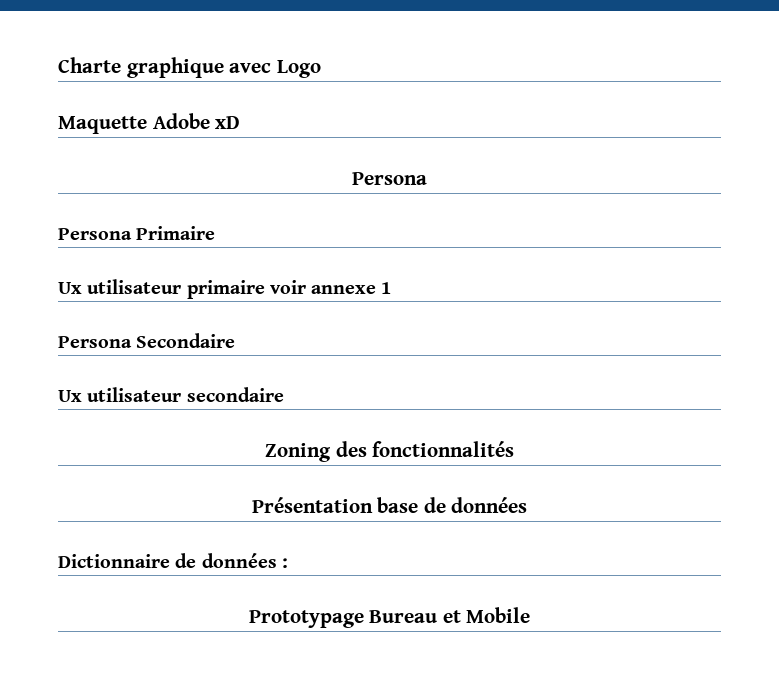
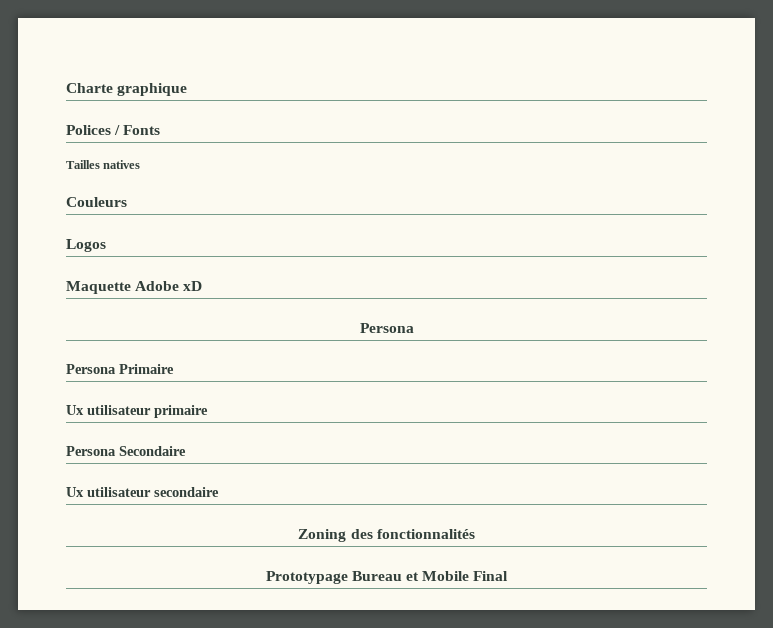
[229,60,321,78] avec Logo -> [66,125,161,135] [66,160,141,169] [66,197,127,207] [66,239,106,252] // Polices / Fonts // Tailles natives // Couleurs // Logos
[269,280,392,294] voir annexe 1 -> (208, 411) none
[251,497,528,513] [58,553,288,568] // Présentation base de données // Dictionnaire de données : -> (475, 534) none
(531, 615) none -> [473,571,509,581] Final

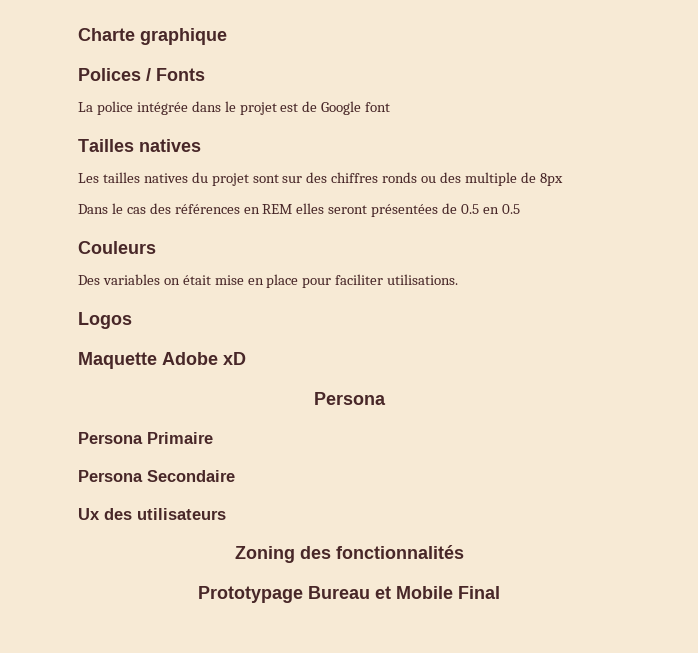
[66,160,141,169] [66,197,127,207] Tailles natives // Couleurs -> [78,101,391,115] [78,139,201,152] [78,172,563,186] [78,203,520,217] [78,241,156,254] [78,274,459,288] La police intégrée dans le projet est de Google font // Tailles natives // Les tailles natives du projet sont sur des chiffres ronds ou des multiple de 8px // Dans le cas des références en REM elles seront présentées de 0.5 en 0.5 // Couleurs // Des variables on était mise en place pour faciliter utilisations.
[66,405,208,418] // Ux utilisateur primaire -> (213, 438) none
[87,487,219,497] utilisateur secondaire -> [104,508,226,520] des utilisateurs

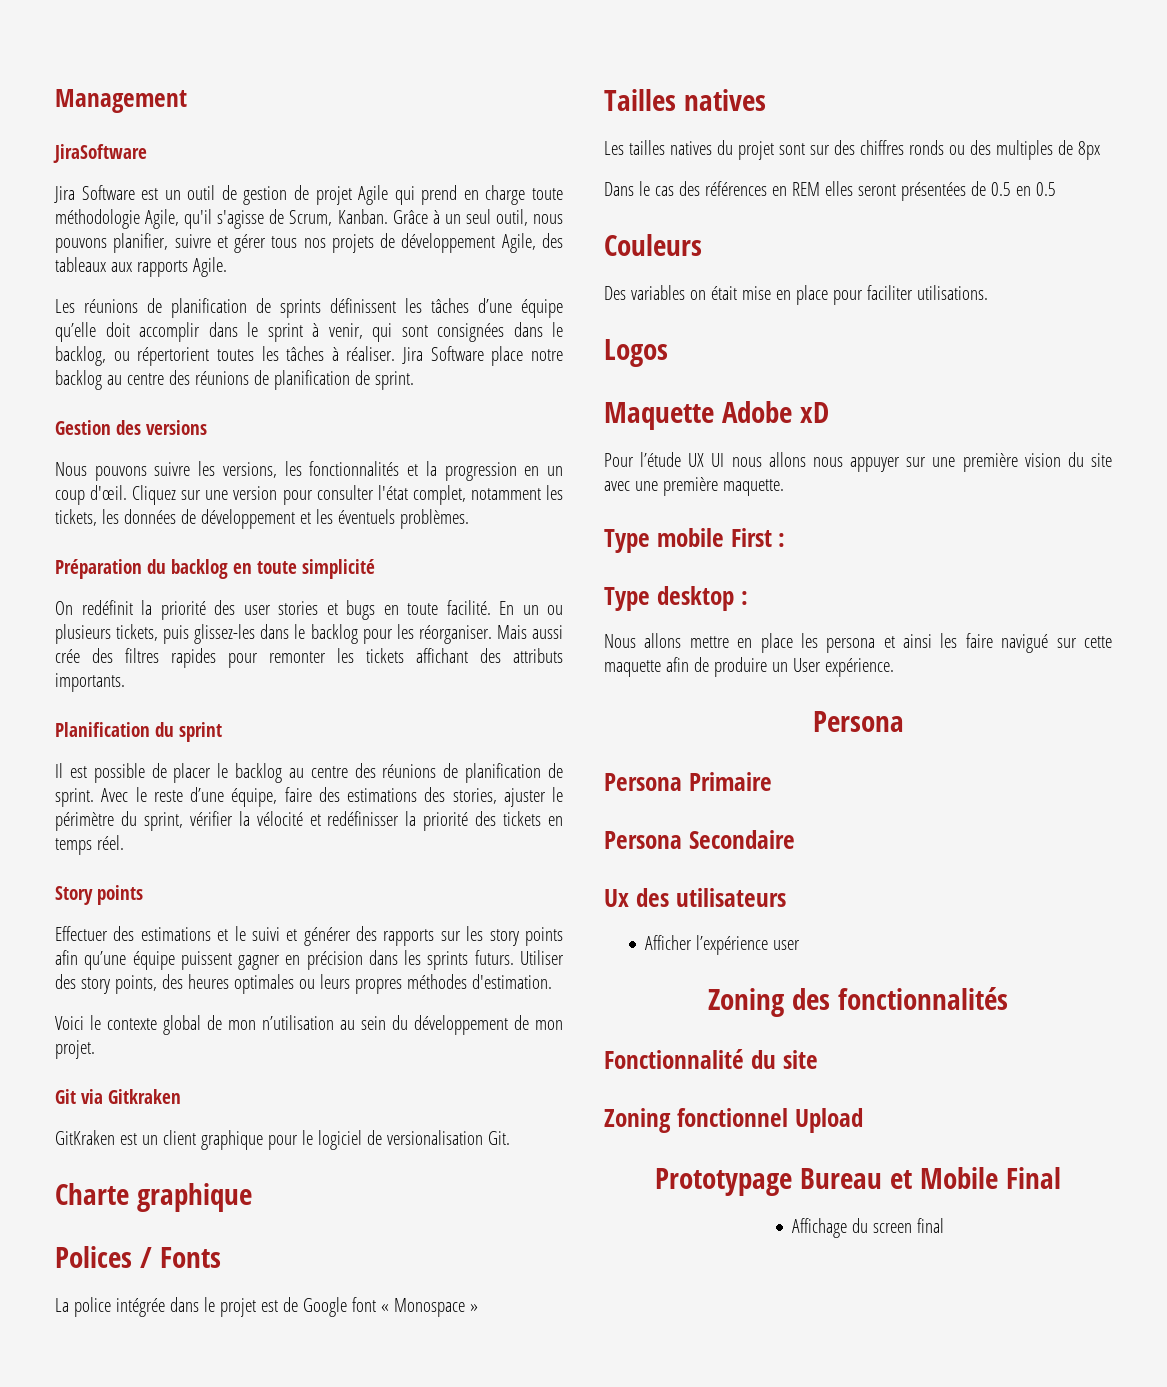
(78, 34) none -> [55,89,187,113] [53,144,147,163] [54,185,563,205] [55,209,564,229] [55,233,563,253] [55,257,227,277] [55,298,563,318] [55,322,563,342] [55,346,563,366] [55,370,414,390] [55,420,207,435] [55,461,563,481] [55,485,563,505] [55,509,469,529] [55,559,375,579] [55,600,563,620] [55,624,563,644] [55,648,563,668] [55,673,125,692] [55,722,222,742] [55,763,563,783] [55,787,563,807] [55,811,564,831] [55,835,124,855] [55,885,143,905] [55,926,563,946] [55,950,564,970] [55,974,552,994] [55,1015,563,1035] [55,1040,95,1059] [55,1089,181,1104] [55,1130,510,1150] Management // JiraSoftware // Jira Software est un outil de gestion de projet Agile qui prend en charge toute méthodologie Agile, qu'il s'agisse de Scrum, Kanban. Grâce à un seul outil, nous pouvons planifier, suivre et gérer tous nos projets de développement Agile, des tableaux aux rapports Agile. // Les réunions de planification de sprints définissent les tâches d’une équipe qu’elle doit accomplir dans le sprint à venir, qui sont consignées dans le backlog, ou répertorient toutes les tâches à réaliser. Jira Software place notre backlog au centre des réunions de planification de sprint. // Gestion des versions // Nous pouvons suivre les versions, les fonctionnalités et la progression en un coup d'œil. Cliquez sur une version pour consulter l'état complet, notamment les tickets, les données de développement et les éventuels problèmes. // Préparation du backlog en toute simplicité // On redéfinit la priorité des user stories et bugs en toute facilité. En un ou plusieurs tickets, puis glissez-les dans le backlog pour les réorganiser. Mais aussi crée des filtres rapides pour remonter les tickets affichant des attributs importants. // Planification du sprint // Il est possible de placer le backlog au centre des réunions de planification de sprint. Avec le reste d’une équipe, faire des estimations des stories, ajuster le périmètre du sprint, vérifier la vélocité et redéfinisser la priorité des tickets en temps réel. // Story points // Effectuer des estimations et le suivi et générer des rapports sur les story points afin qu’une équipe puissent gagner en précision dans les sprints futurs. Utiliser des story points, des heures optimales ou leurs propres méthodes d'estimation. // Voici le contexte global de mon n’utilisation au sein du développement de mon projet. // Git via Gitkraken // GitKraken est un client graphique pour le logiciel de versionalisation Git. //
(391, 107) none -> [380,1298,478,1317] « Monospace »
[464,172,517,186] multiple -> [995,140,1053,160] multiples
(246, 358) none -> [604,452,1112,472] [604,477,784,496] [604,528,786,553] [604,586,748,611] [604,633,1112,653] [604,657,894,677] // Pour l’étude UX UI nous allons nous appuyer sur une première vision du site avec une première maquette. // Type mobile First : // Type desktop : // Nous allons mettre en place les persona et ainsi les faire navigué sur cette maquette afin de produire un User expérience.
(226, 514) none -> [645,935,801,955] // Afficher l’expérience user
(464, 552) none -> [604,1049,818,1069] [604,1108,863,1133] // Fonctionnalité du site // Zoning fonctionnel Upload
(500, 592) none -> [792,1218,945,1238] // Affichage du screen final

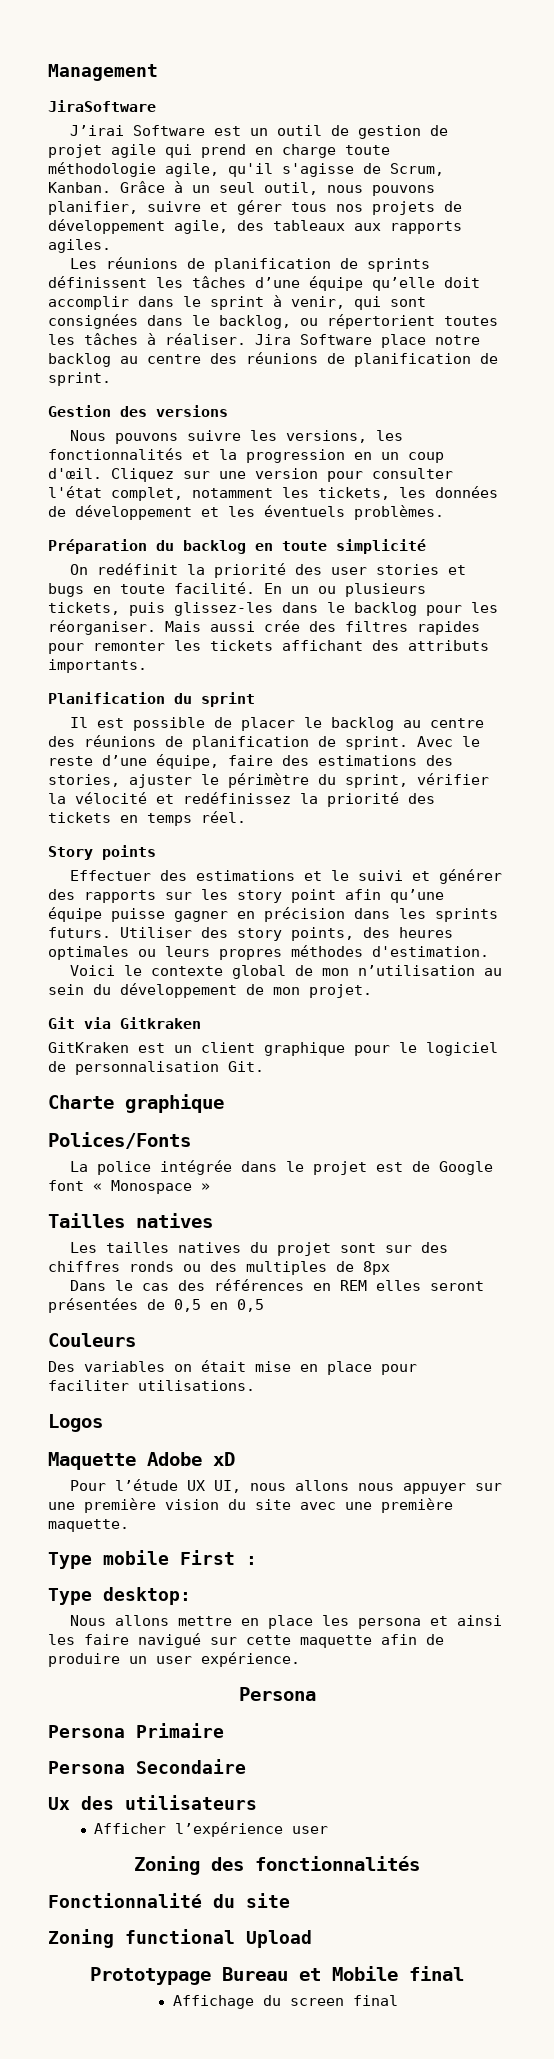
[54,186,75,203] Jira -> [70,125,125,136] J’irai
[358,185,389,205] Agile -> [111,144,156,158] agile
[145,209,180,229] Agile, -> [165,163,219,177] agile,
[501,233,536,253] Agile, -> [174,220,228,234] agile,
[192,257,227,277] Agile. -> [48,239,111,253] agiles.
[327,811,400,826] redéfinisser -> [183,792,291,804] redéfinissez
[524,927,563,946] points -> [291,889,336,903] point
[180,951,232,970] puissent -> [111,908,165,922] puisse
[386,1130,483,1145] versionalisation -> [75,1061,219,1075] personnalisation
[55,1246,221,1268] Polices / Fonts -> [48,1132,191,1149] Polices/Fonts
[990,182,1056,196] 0.5 en 0.5 -> [174,1299,264,1312] 0,5 en 0,5
[711,453,725,467] UI -> [214,1480,242,1493] UI,
[656,586,748,611] desktop : -> [103,1587,191,1605] desktop:
[792,658,821,672] User -> [156,1656,192,1664] user
[676,1108,788,1127] fonctionnel -> [125,1929,235,1944] functional
[1005,1167,1061,1189] Final -> [409,1966,464,1981] final

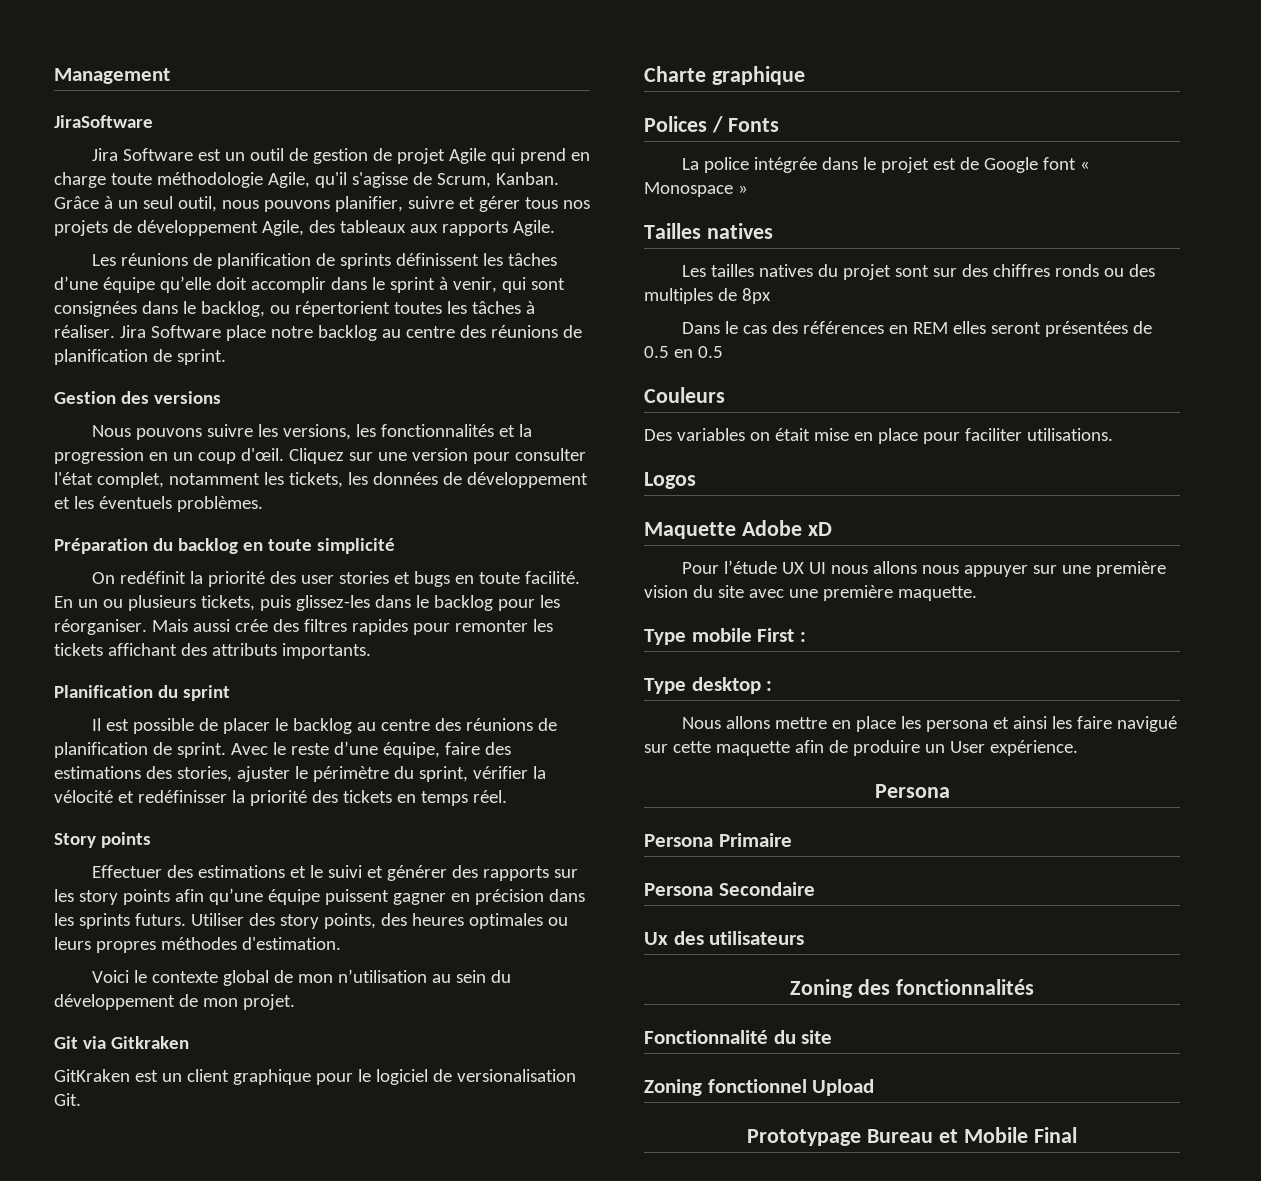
[70,125,125,136] J’irai -> [91,148,118,161] Jira
[111,144,156,158] agile -> [448,148,486,164] Agile
[165,163,219,177] agile, -> [267,172,310,188] Agile,
[174,220,228,234] agile, -> [261,220,304,236] Agile,
[48,239,111,253] agiles. -> [512,220,555,236] Agile.
[183,792,291,804] redéfinissez -> [137,790,227,803] redéfinisser
[291,889,336,903] point -> [122,889,170,905] points
[111,908,165,922] puisse -> [324,889,389,905] puissent
[75,1061,219,1075] personnalisation -> [456,1069,576,1082] versionalisation
[48,1132,191,1149] Polices/Fonts -> [644,116,779,133] Polices / Fonts
[174,1299,264,1312] 0,5 en 0,5 -> [644,346,723,358] 0.5 en 0.5
[214,1480,242,1493] UI, -> [808,562,826,574] UI
[103,1587,191,1605] desktop: -> [691,677,773,694] desktop :
[156,1656,192,1664] user -> [949,741,985,753] User
[94,1822,329,1837] // Afficher l’expérience user -> (805, 938) none
[125,1929,235,1944] functional -> [707,1079,807,1093] fonctionnel
[409,1966,464,1981] [172,1995,398,2009] final // Affichage du screen final -> [1033,1127,1077,1143] Final

